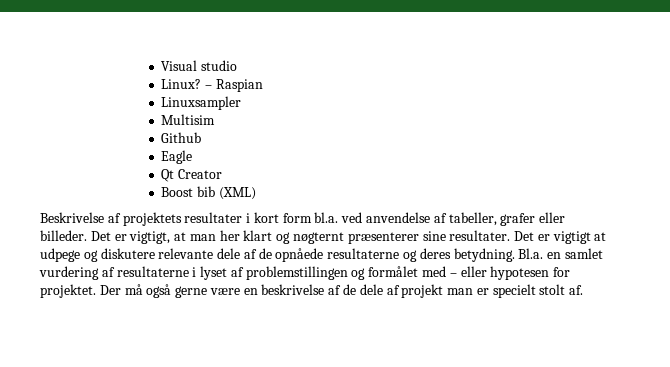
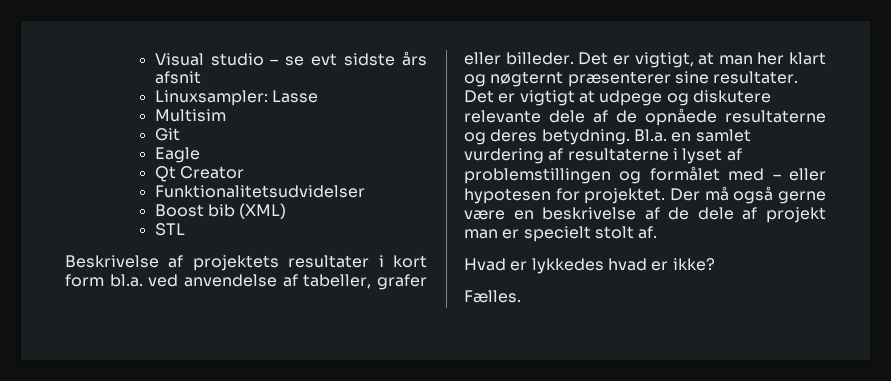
[161,79,264,92] [161,96,242,110] // Linux? – Raspian // Linuxsampler -> [270,51,428,66] [154,71,201,84] [154,90,318,106] – se evt sidste års afsnit // Linuxsampler: Lasse
[161,132,202,143] Github -> [154,128,180,141] Git
(223, 174) none -> [154,185,365,198] // Funktionalitetsudvidelser
(257, 193) none -> [154,223,185,236] // STL
(584, 290) none -> [464,258,715,274] [464,290,521,303] // Hvad er lykkedes hvad er ikke? // Fælles.

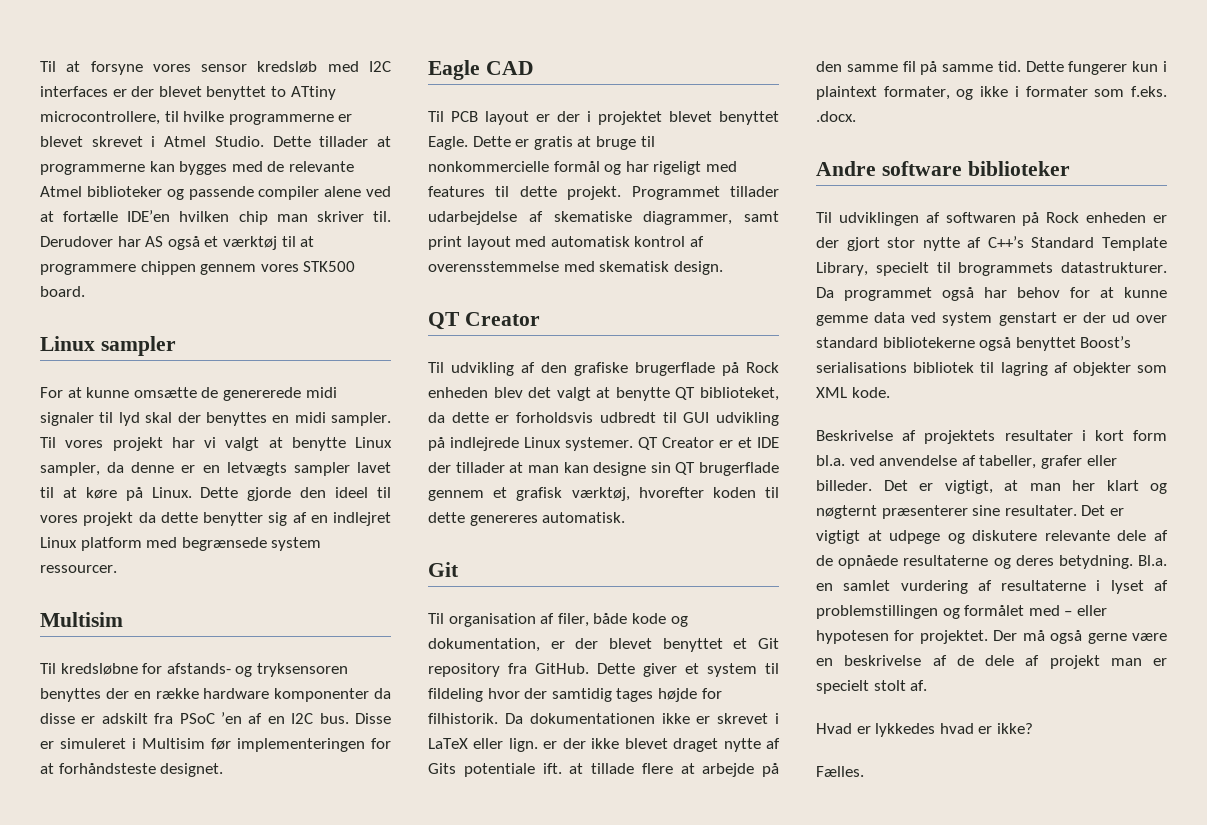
[154,51,428,66] [154,71,201,84] [154,90,318,106] [154,109,226,122] [154,128,180,141] [154,147,200,163] [154,166,244,182] [154,185,365,198] [154,203,287,219] [154,223,185,236] Visual studio – se evt sidste års afsnit // Linuxsampler: Lasse // Multisim // Git // Eagle // Qt Creator // Funktionalitetsudvidelser // Boost bib (XML) // STL -> [40,61,391,75] [40,86,336,100] [40,111,353,125] [40,136,392,147] [40,161,354,175] [40,186,391,200] [40,210,391,225] [40,236,315,250] [40,261,356,275] [40,286,85,297] [40,336,176,356] [40,387,337,401] [40,412,391,426] [40,437,392,451] [40,462,391,476] [40,487,392,501] [40,512,391,526] [40,537,322,551] [40,565,117,573] [40,612,123,627] [40,663,348,677] [40,688,391,702] [40,712,391,724] [40,738,391,752] [40,763,224,777] [428,60,534,80] [428,111,779,125] [428,136,655,150] [428,161,737,175] [428,186,779,200] [428,211,779,225] [428,236,704,250] [428,261,723,275] [428,312,540,330] [428,362,779,376] [428,387,779,401] [428,412,779,426] [428,437,779,451] [428,462,779,476] [428,487,779,501] [428,512,626,526] [428,562,459,577] [428,613,688,627] [428,638,779,652] [428,663,779,677] [428,688,722,702] [428,713,779,724] [428,738,780,752] [428,763,779,777] [816,61,1167,75] [816,86,1167,100] [816,111,856,122] [816,161,1070,176] [816,212,1167,226] [816,236,1167,251] [816,262,1167,276] [816,287,1167,301] [816,312,1167,326] [816,336,1132,351] [816,362,1167,376] [816,387,890,398] Til at forsyne vores sensor kredsløb med I2C interfaces er der blevet benyttet to ATtiny microcontrollere, til hvilke programmerne er blevet skrevet i Atmel Studio. Dette tillader at programmerne kan bygges med de relevante Atmel biblioteker og passende compiler alene ved at fortælle IDE’en hvilken chip man skriver til. Derudover har AS også et værktøj til at programmere chippen gennem vores STK500 board. // Linux sampler // For at kunne omsætte de genererede midi signaler til lyd skal der benyttes en midi sampler. Til vores projekt har vi valgt at benytte Linux sampler, da denne er en letvægts sampler lavet til at køre på Linux. Dette gjorde den ideel til vores projekt da dette benytter sig af en indlejret Linux platform med begrænsede system ressourcer. // Multisim // Til kredsløbne for afstands- og tryksensoren benyttes der en række hardware komponenter da disse er adskilt fra PSoC ’en af en I2C bus. Disse er simuleret i Multisim før implementeringen for at forhåndsteste designet. // Eagle CAD // Til PCB layout er der i projektet blevet benyttet Eagle. Dette er gratis at bruge til nonkommercielle formål og har rigeligt med features til dette projekt. Programmet tillader udarbejdelse af skematiske diagrammer, samt print layout med automatisk kontrol af overensstemmelse med skematisk design. // QT Creator // Til udvikling af den grafiske brugerflade på Rock enheden blev det valgt at benytte QT biblioteket, da dette er forholdsvis udbredt til GUI udvikling på indlejrede Linux systemer. QT Creator er et IDE der tillader at man kan designe sin QT brugerflade gennem et grafisk værktøj, hvorefter koden til dette genereres automatisk. // Git // Til organisation af filer, både kode og dokumentation, er der blevet benyttet et Git repository fra GitHub. Dette giver et system til fildeling hvor der samtidig tages højde for filhistorik. Da dokumentationen ikke er skrevet i LaTeX eller lign. er der ikke blevet draget nytte af Gits potentiale ift. at tillade flere at arbejde på den samme fil på samme tid. Dette fungerer kun i plaintext formater, og ikke i formater som f.eks. .docx. // Andre software biblioteker // Til udviklingen af softwaren på Rock enheden er der gjort stor nytte af C++’s Standard Template Library, specielt til brogrammets datastrukturer. Da programmet også har behov for at kunne gemme data ved system genstart er der ud over standard bibliotekerne også benyttet Boost’s serialisations bibliotek til lagring af objekter som XML kode.

